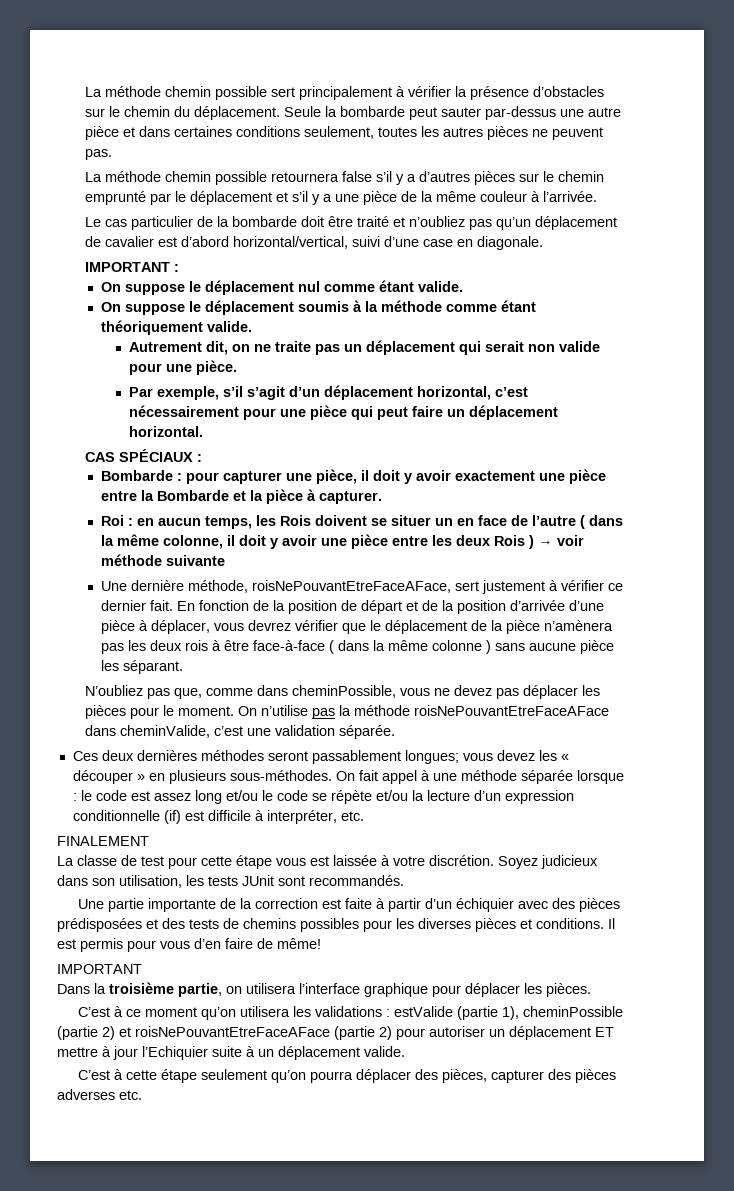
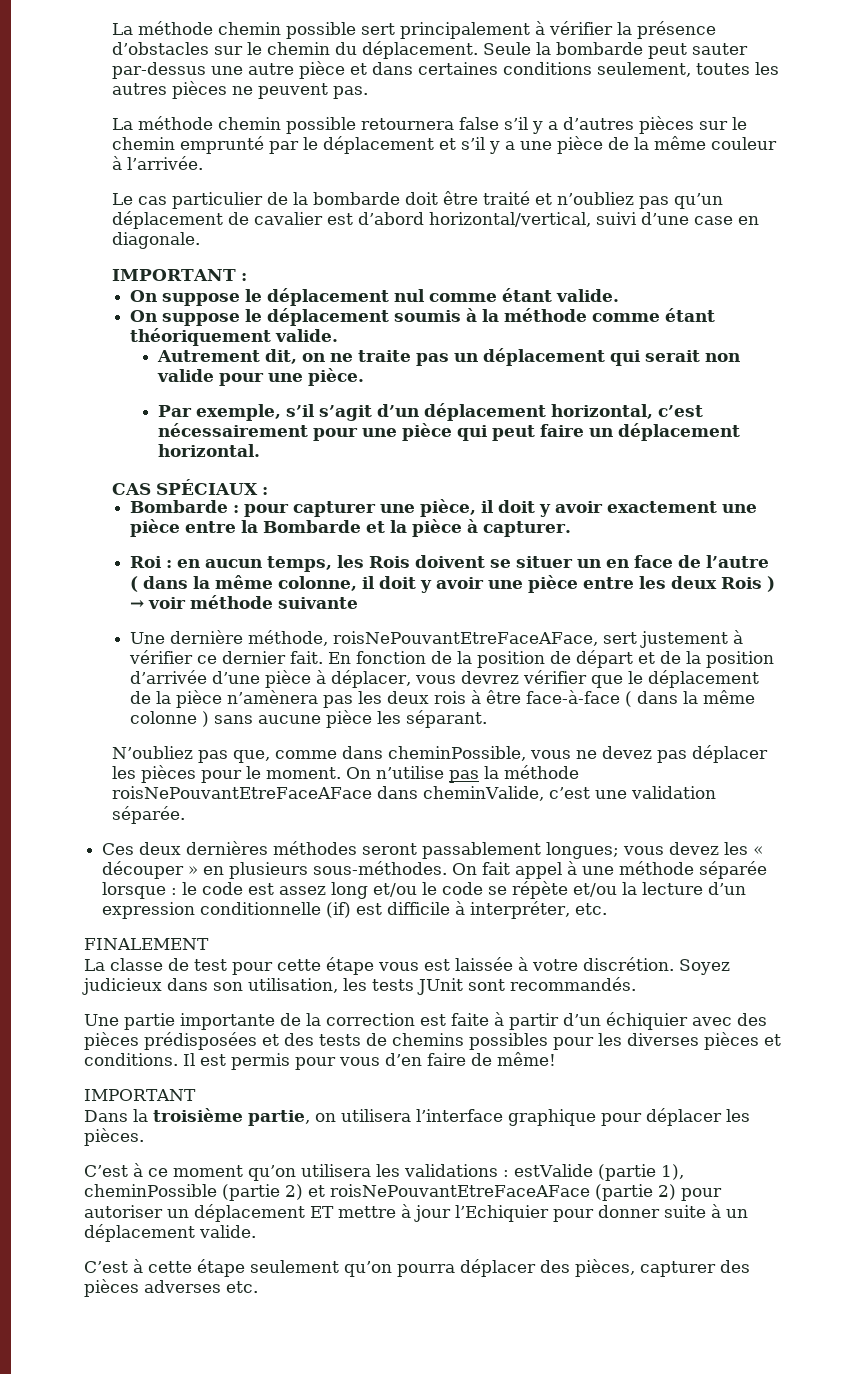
(208, 1053) none -> [553,1205,660,1222] pour donner

